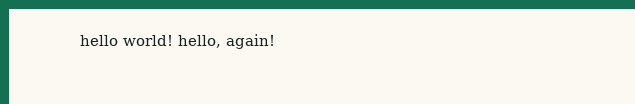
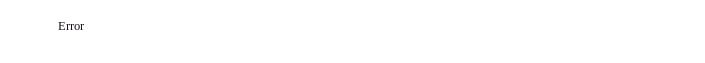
[80,34,275,49] hello world! hello, again! -> [58,22,85,30] Error

